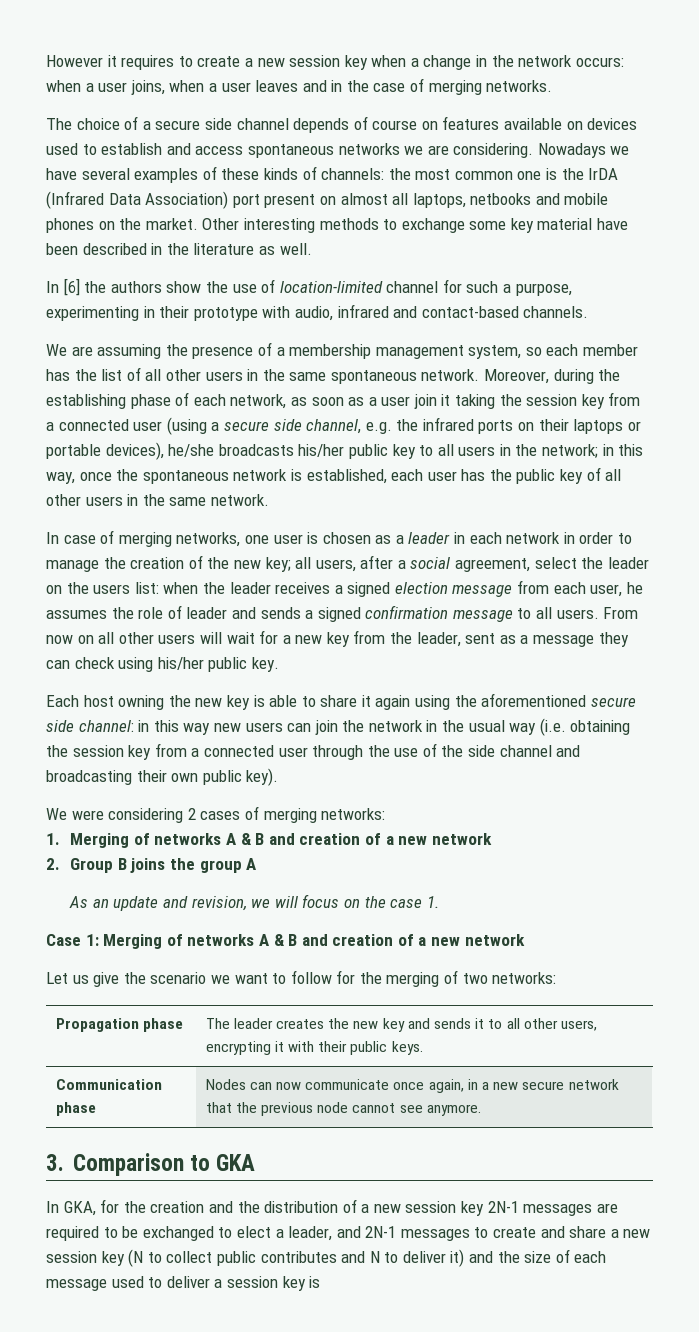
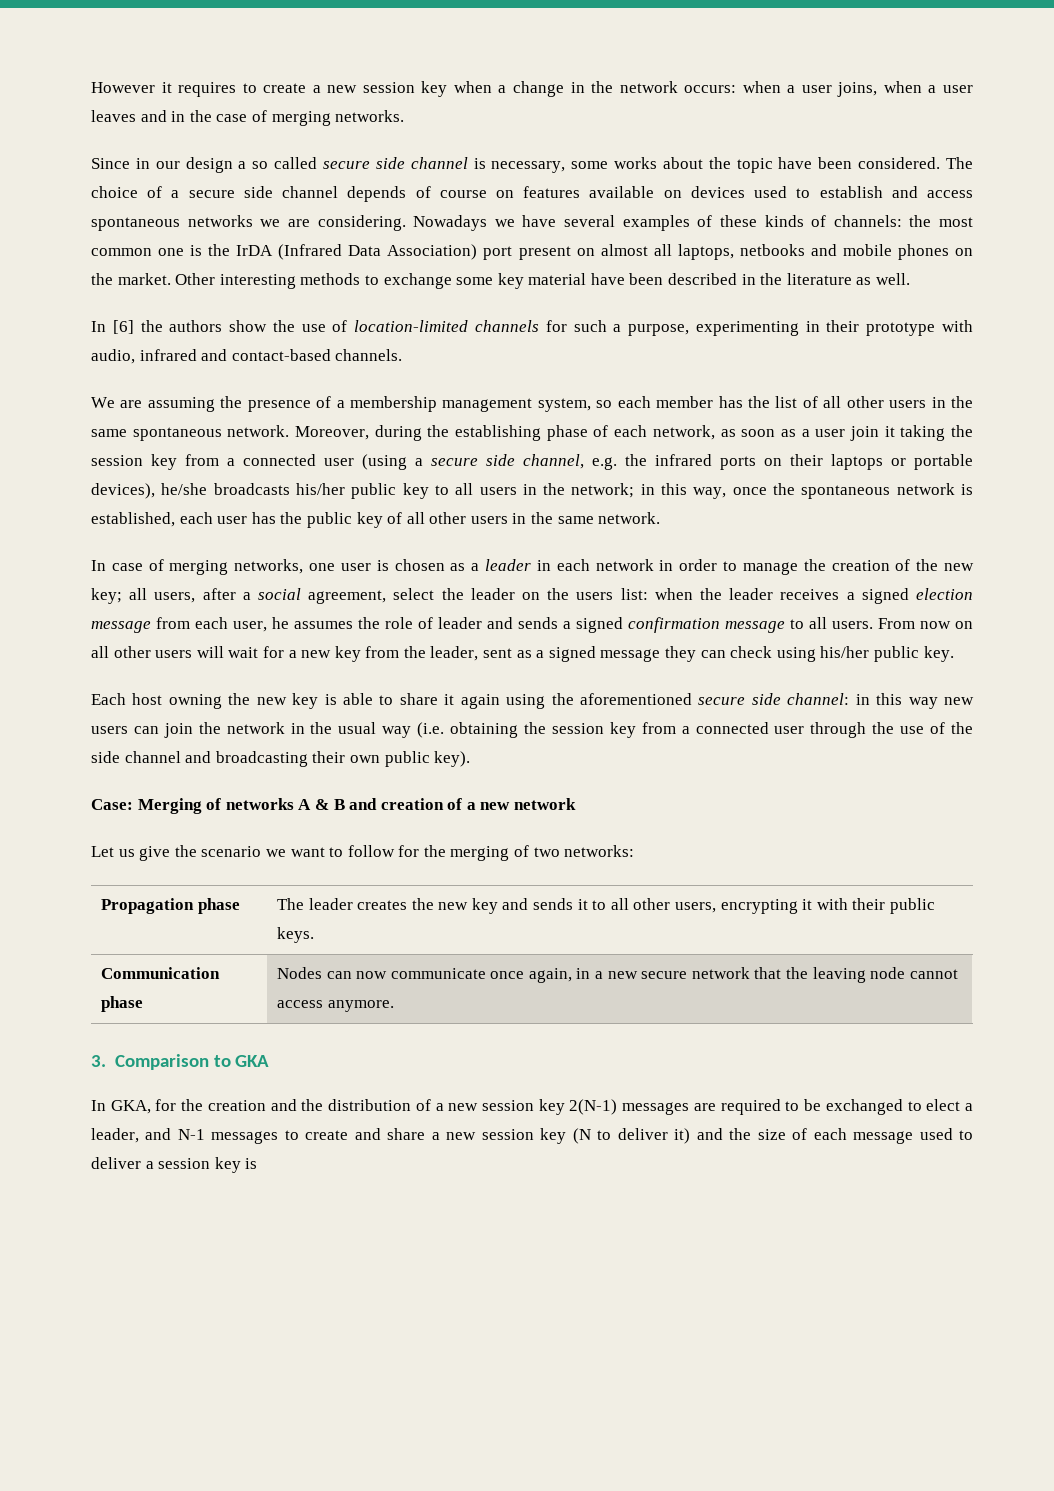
(553, 86) none -> [91,157,941,173] Since in our design a so called secure side channel is necessary, some works about the topic have been considered.
[386,281,439,293] channel -> [474,320,539,332] channels
(529, 639) none -> [548,646,596,662] signed
[46,806,386,823] [46,833,492,848] [46,858,257,873] [69,894,439,911] [46,934,99,946] We were considering 2 cases of merging networks: // 1. Merging of networks A & B and creation of a new network // 2. Group B joins the group A // As an update and revision, we will focus on the case 1. // Case 1: -> [91,799,133,810] Case:
[261,1102,314,1116] previous -> [812,967,866,983] leaving
[399,1105,423,1113] see -> [276,1000,323,1008] access
[487,1201,519,1213] 2N-1 -> [569,1099,618,1115] 2(N-1)
[365,1226,397,1238] 2N-1 -> [177,1129,205,1140] N-1
[166,1251,399,1266] collect public contributes and N to -> (612, 1135) none

